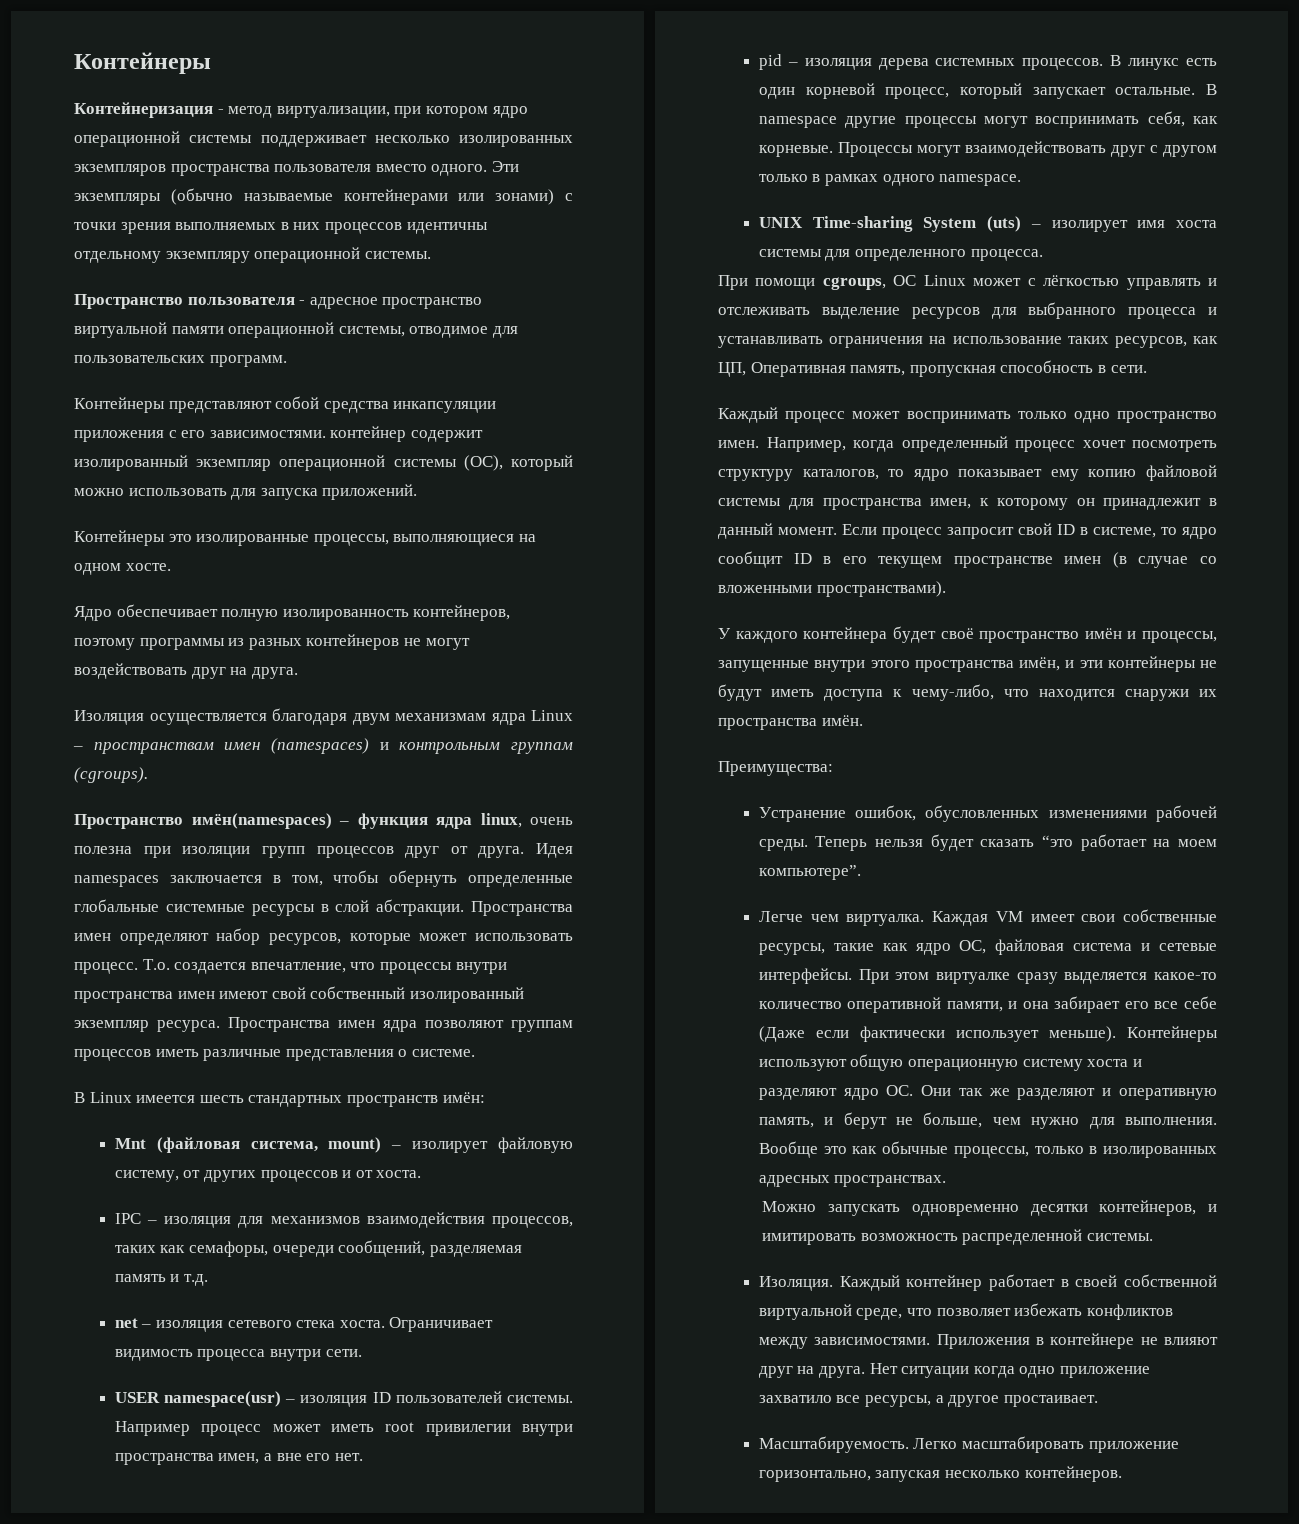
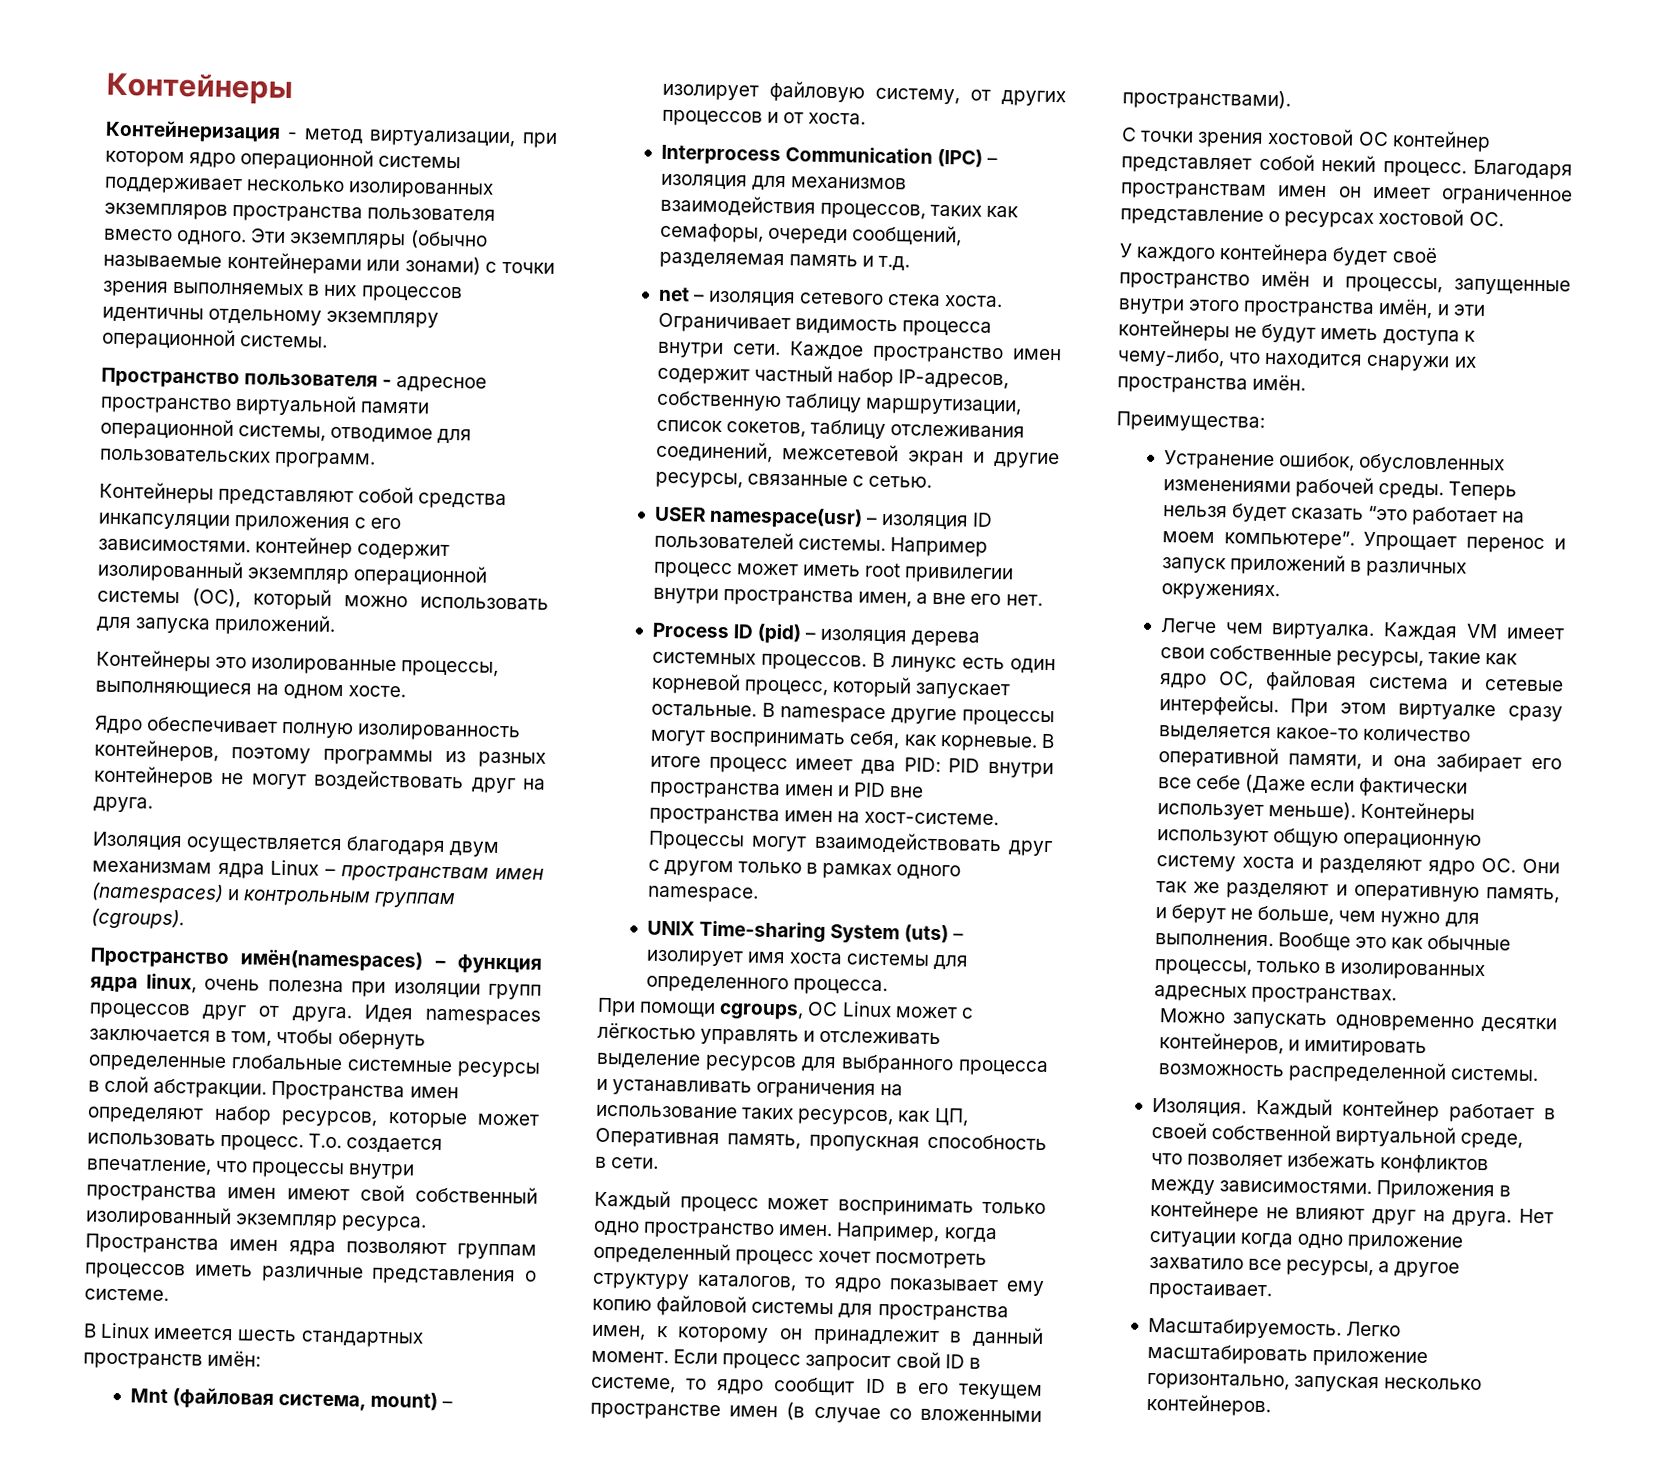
[114,1213,141,1224] IPC -> [660,144,984,168] Interprocess Communication (IPC)
(362, 1353) none -> [788,341,1062,364] [656,364,1010,390] [655,390,1023,416] [655,419,1026,440] [655,440,1060,469] [654,471,933,489] Каждое пространство имен содержит частный набор IP-адресов, собственную таблицу маршрутизации, список сокетов, таблицу отслеживания соединений, межсетевой экран и другие ресурсы, связанные с сетью.
[758,54,782,70] pid -> [651,622,803,644] Process ID (pid)
(833, 151) none -> [1041,733,1055,749] [649,755,1054,779] [648,781,925,800] [648,807,1000,826] В итоге процесс имеет два PID: PID внутри пространства имен и PID вне пространства имен на хост-системе.
(946, 589) none -> [1121,127,1491,153] [1121,153,1573,180] [1120,182,1573,206] [1120,207,1504,228] // С точки зрения хостовой ОС контейнер представляет собой некий процесс. Благодаря пространствам имен он имеет ограниченное представление о ресурсах хостовой ОС.
(861, 872) none -> [1363,531,1566,554] [1161,553,1468,578] [1160,583,1280,601] Упрощает перенос и запуск приложений в различных окружениях.

